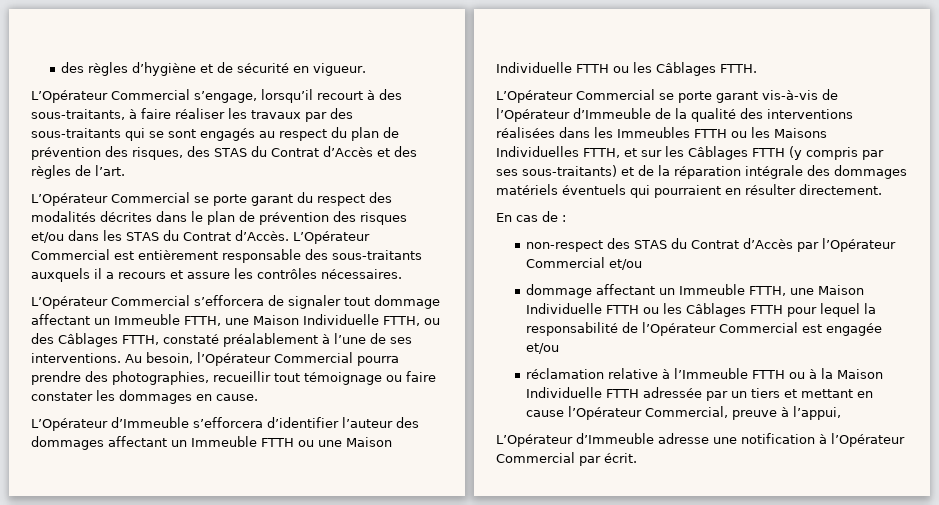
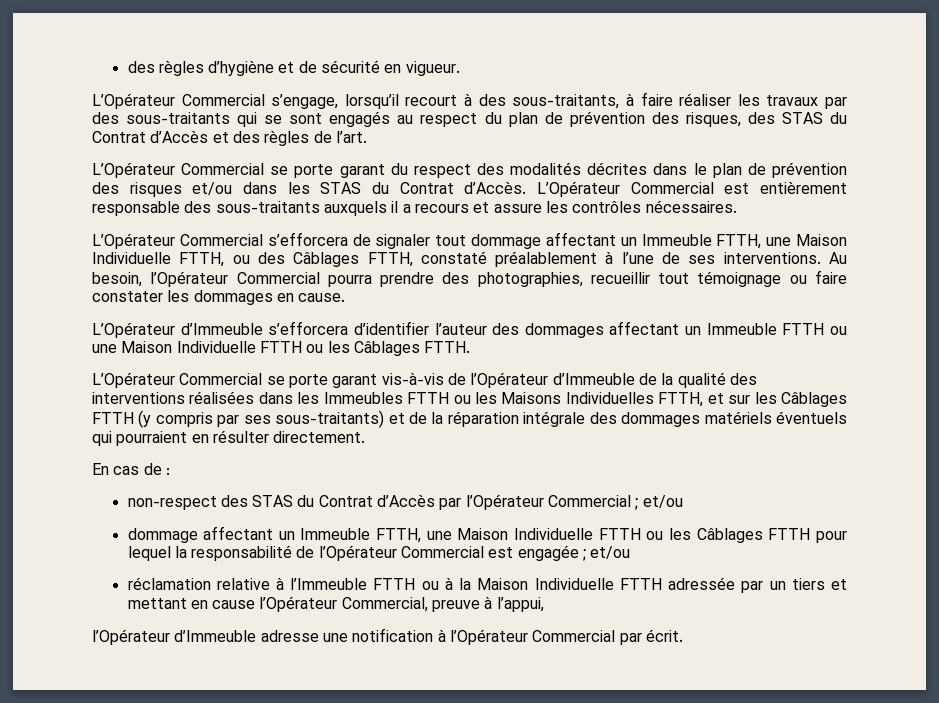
(606, 262) none -> [635,498,639,510] ;
(883, 329) none -> [583,549,587,561] ;
[496,434,573,447] L’Opérateur -> [92,629,170,645] l’Opérateur

